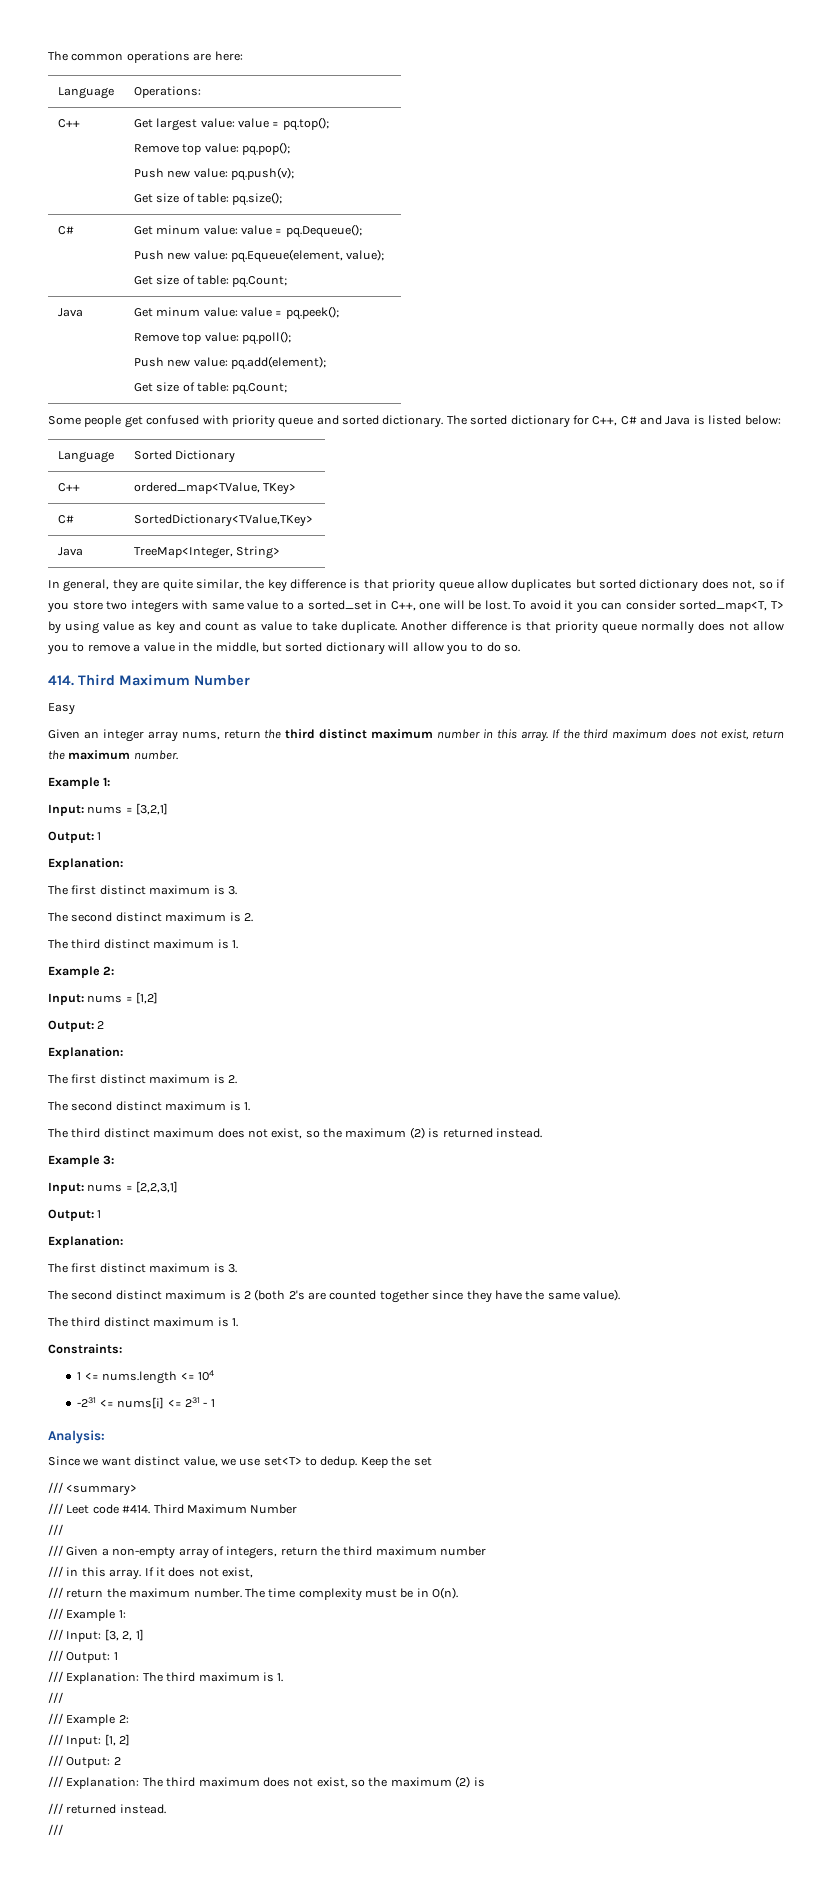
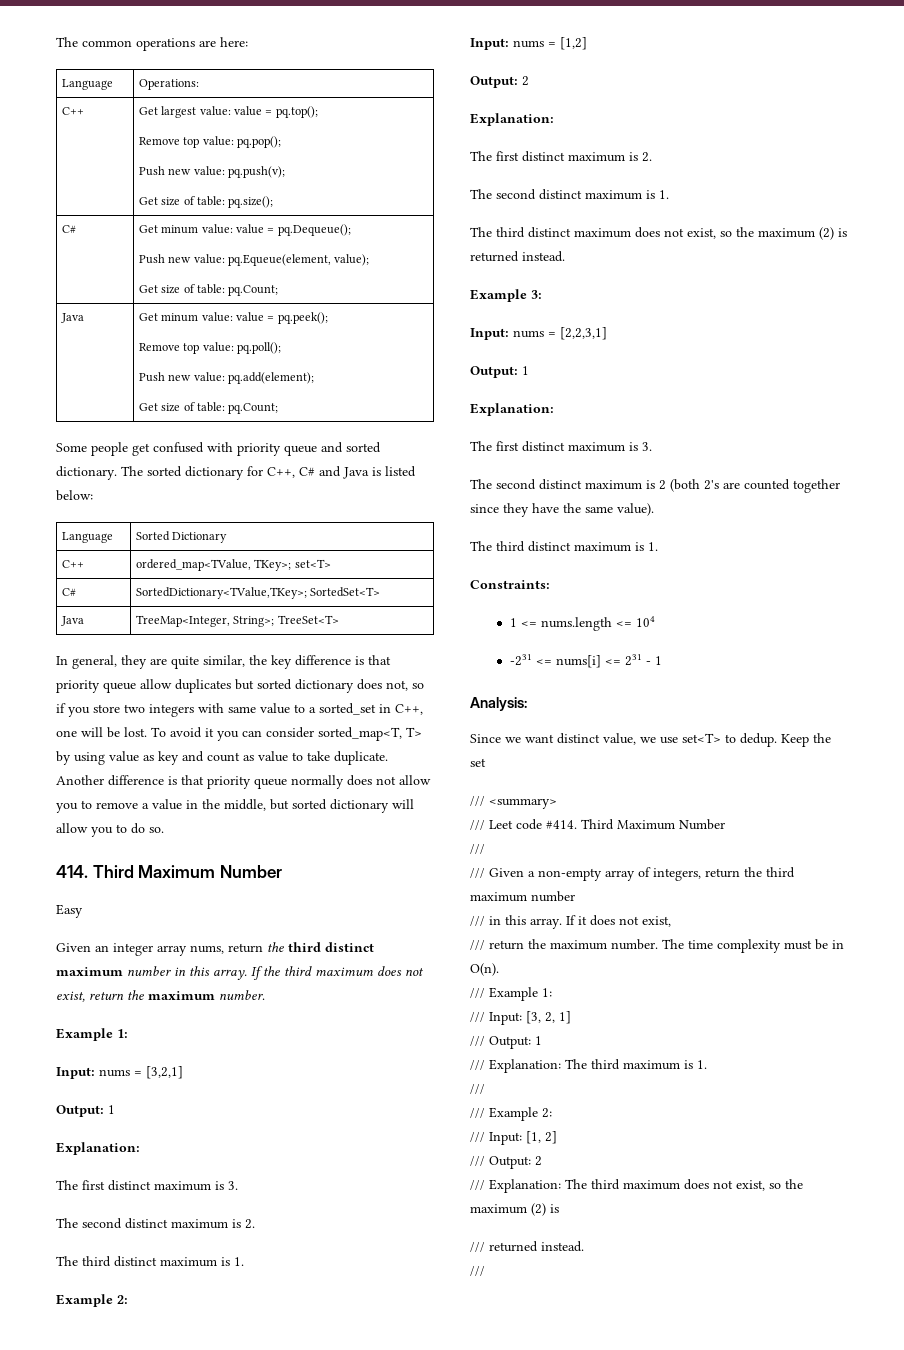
[263,483,297,495] [57,515,74,524] [133,514,313,527] TKey> // C# | SortedDictionary<TValue,TKey> -> [254,559,331,571] [61,588,76,596] [135,587,381,599] TKey>; set<T> // C# | SortedDictionary<TValue,TKey>; SortedSet<T>
[236,546,281,559] String> -> [233,615,339,627] String>; TreeSet<T>

